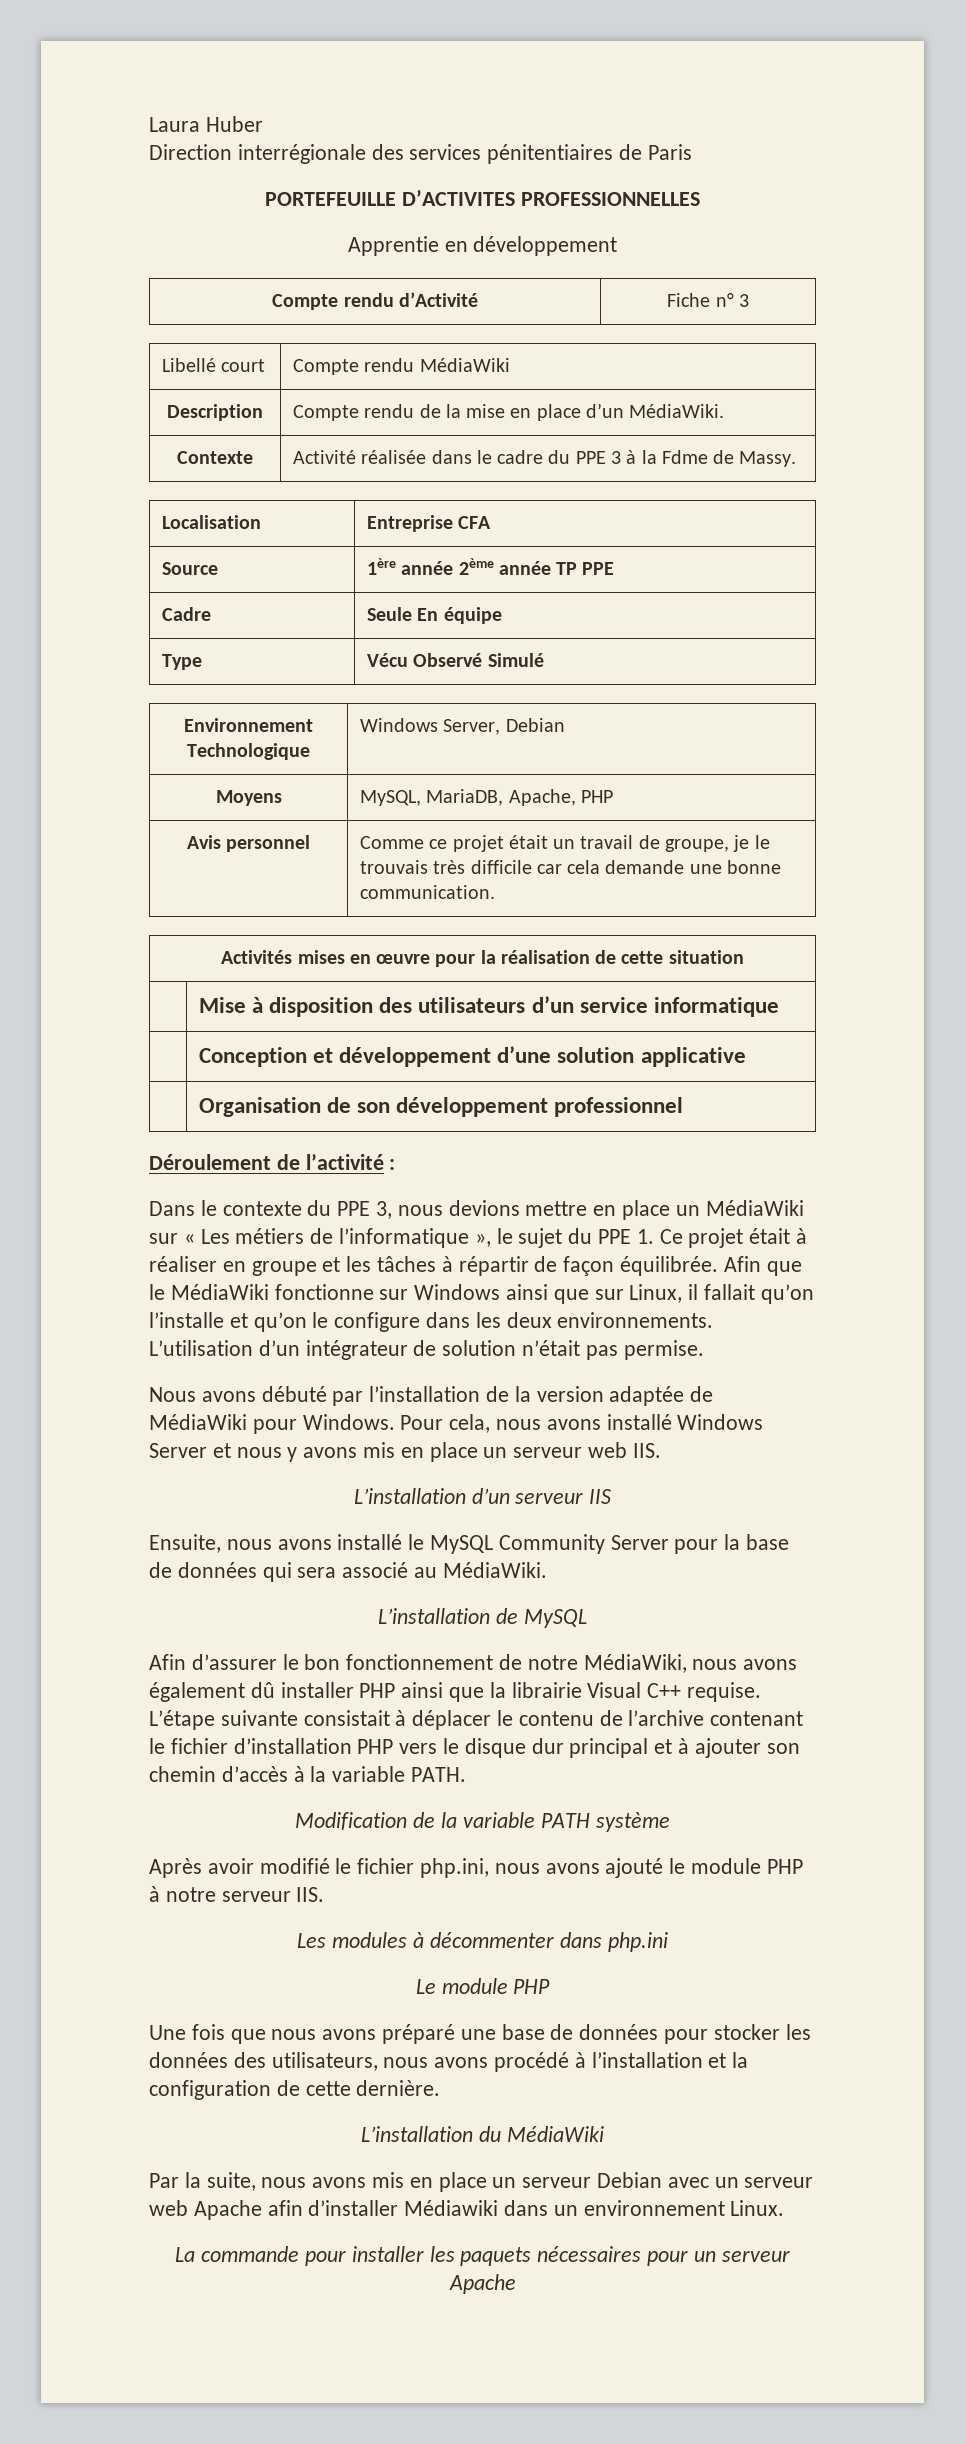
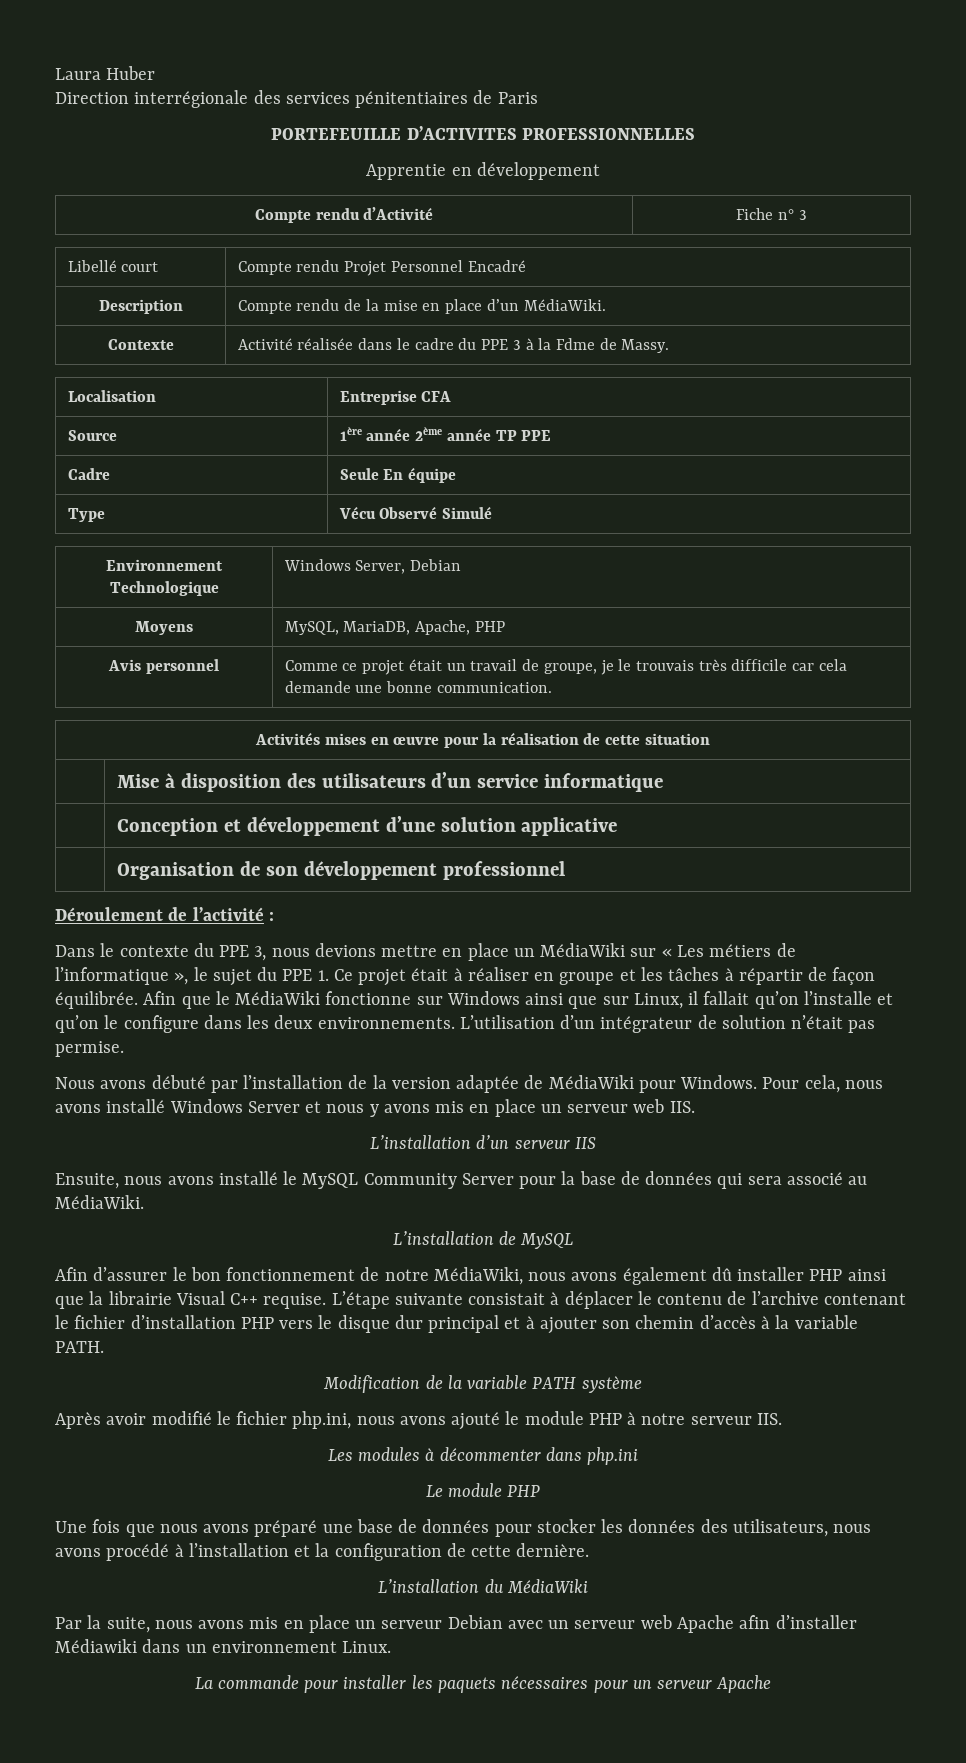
[419,358,510,372] MédiaWiki -> [344,260,526,276] Projet Personnel Encadré

